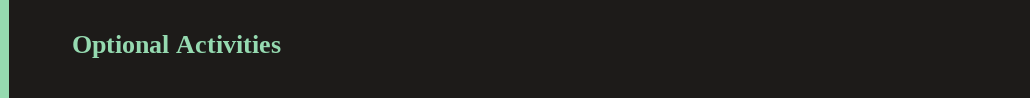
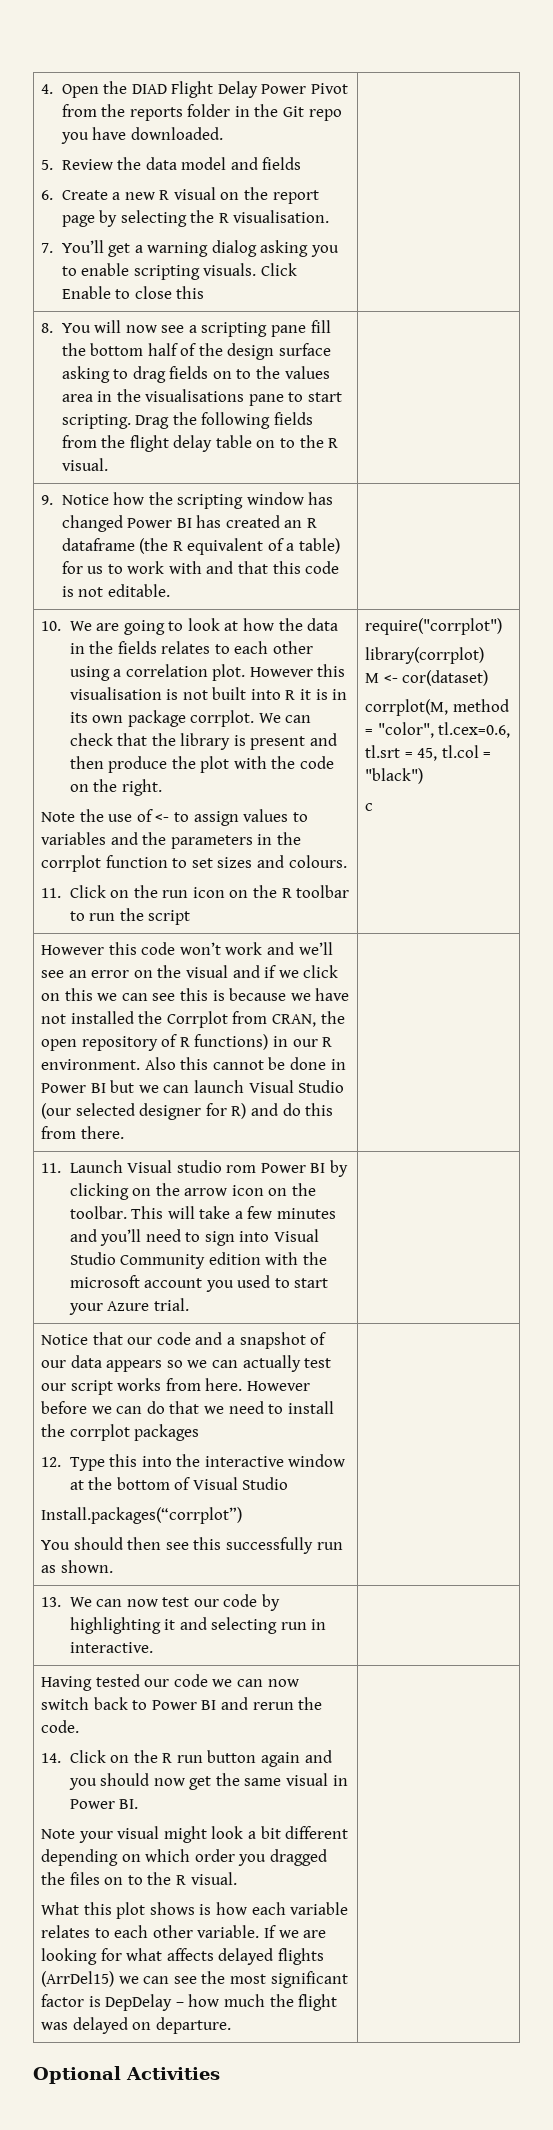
(72, 46) none -> [41,81,349,98] [61,104,342,121] [60,127,223,144] [41,157,302,170] [41,187,319,204] [61,210,330,227] [41,240,340,257] [61,263,297,280] [61,286,205,299] [41,320,331,337] [61,343,332,360] [61,366,330,383] [61,389,343,406] [61,412,313,429] [61,435,339,452] [61,458,108,471] [41,492,334,509] [61,515,318,532] [61,538,341,555] [61,561,340,574] [61,584,170,597] [41,618,339,635] [69,641,314,654] [69,664,346,681] [69,687,348,700] [69,710,312,727] [69,733,338,750] [69,756,335,773] [69,779,162,796] [41,809,308,826] [41,832,301,849] [41,855,347,872] [41,885,350,898] [69,908,191,925] [365,618,503,635] [365,647,485,664] [365,670,489,686] [365,699,509,716] [365,722,511,738] [365,745,492,761] [365,768,424,784] [365,803,374,811] [41,942,333,955] [41,965,339,978] [41,988,350,1001] [41,1011,345,1028] [41,1034,333,1051] [41,1057,346,1070] [41,1080,345,1093] [41,1103,334,1120] [41,1126,124,1139] [41,1160,349,1177] [69,1183,317,1200] [69,1206,337,1219] [69,1229,320,1246] [69,1252,327,1269] [69,1275,329,1292] [68,1298,189,1315] [41,1332,327,1349] [41,1355,332,1372] [41,1378,310,1395] [41,1401,334,1414] [41,1424,200,1441] [41,1454,346,1471] [69,1477,289,1490] [41,1507,243,1524] [41,1537,343,1554] [41,1560,113,1573] [41,1594,281,1611] [69,1617,327,1634] [69,1642,153,1653] [41,1674,299,1691] [41,1697,323,1710] [41,1720,80,1733] [41,1750,332,1767] [68,1773,348,1790] [69,1799,139,1809] [41,1826,349,1843] [41,1849,327,1866] [41,1872,237,1885] [41,1902,349,1919] [41,1925,327,1938] [41,1948,324,1965] [41,1971,348,1988] [41,1994,338,2011] [41,2017,231,2034] 4. Open the DIAD Flight Delay Power Pivot from the reports folder in the Git repo you have downloaded. // 5. Review the data model and fields // 6. Create a new R visual on the report page by selecting the R visualisation. // 7. You’ll get a warning dialog asking you to enable scripting visuals. Click Enable to close this | // 8. You will now see a scripting pane fill the bottom half of the design surface asking to drag fields on to the values area in the visualisations pane to start scripting. Drag the following fields from the flight delay table on to the R visual. | // 9. Notice how the scripting window has changed Power BI has created an R dataframe (the R equivalent of a table) for us to work with and that this code is not editable. | // 10. We are going to look at how the data in the fields relates to each other using a correlation plot. However this visualisation is not built into R it is in its own package corrplot. We can check that the library is present and then produce the plot with the code on the right. // Note the use of <- to assign values to variables and the parameters in the corrplot function to set sizes and colours. // 11. Click on the run icon on the R toolbar to run the script | require("corrplot") // library(corrplot) // M <- cor(dataset) // corrplot(M, method = "color", tl.cex=0.6, tl.srt = 45, tl.col = "black") // c // However this code won’t work and we’ll see an error on the visual and if we click on this we can see this is because we have not installed the Corrplot from CRAN, the open repository of R functions) in our R environment. Also this cannot be done in Power BI but we can launch Visual Studio (our selected designer for R) and do this from there. | // 11. Launch Visual studio rom Power BI by clicking on the arrow icon on the toolbar. This will take a few minutes and you’ll need to sign into Visual Studio Community edition with the microsoft account you used to start your Azure trial. | // Notice that our code and a snapshot of our data appears so we can actually test our script works from here. However before we can do that we need to install the corrplot packages // 12. Type this into the interactive window at the bottom of Visual Studio // Install.packages(“corrplot”) // You should then see this successfully run as shown. | // 13. We can now test our code by highlighting it and selecting run in interactive. | // Having tested our code we can now switch back to Power BI and rerun the code. // 14. Click on the R run button again and you should now get the same visual in Power BI. // Note your visual might look a bit different depending on which order you dragged the files on to the R visual. // What this plot shows is how each variable relates to each other variable. If we are looking for what affects delayed flights (ArrDel15) we can see the most significant factor is DepDelay – how much the flight was delayed on departure. | //

